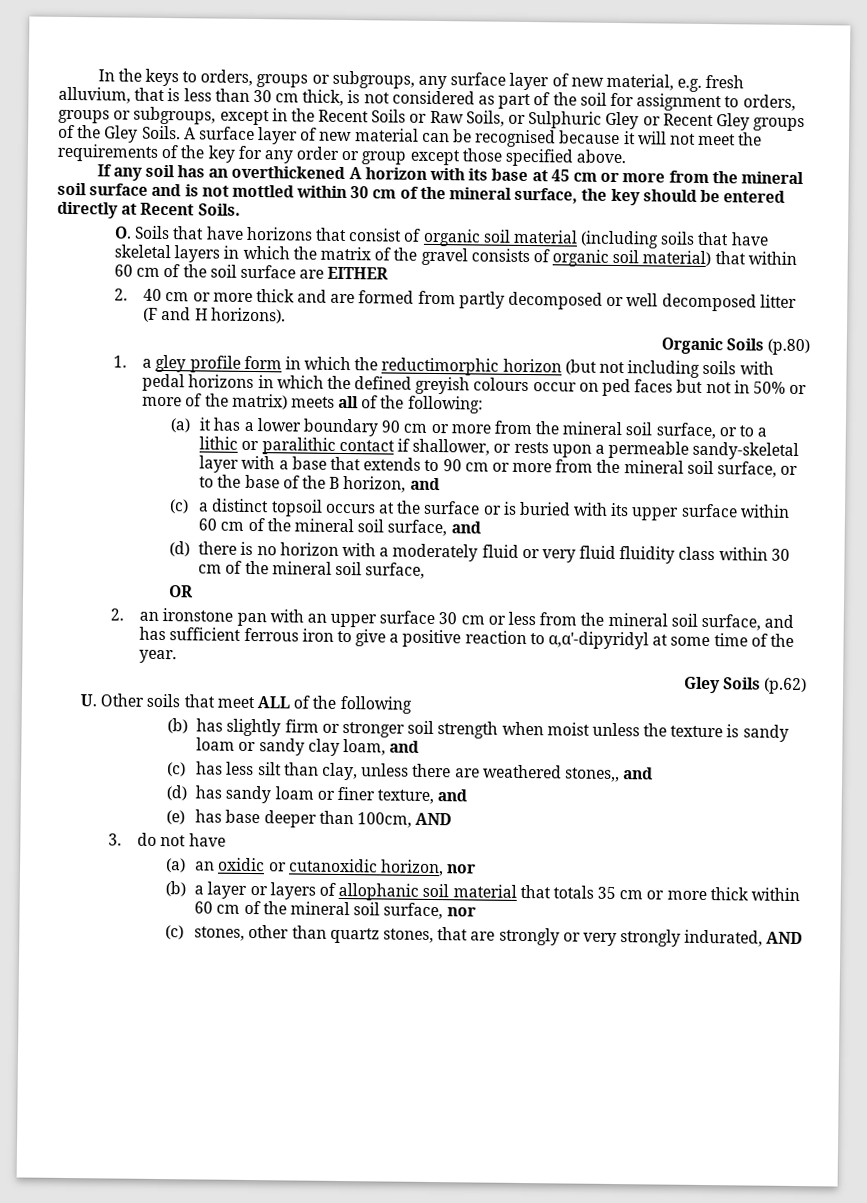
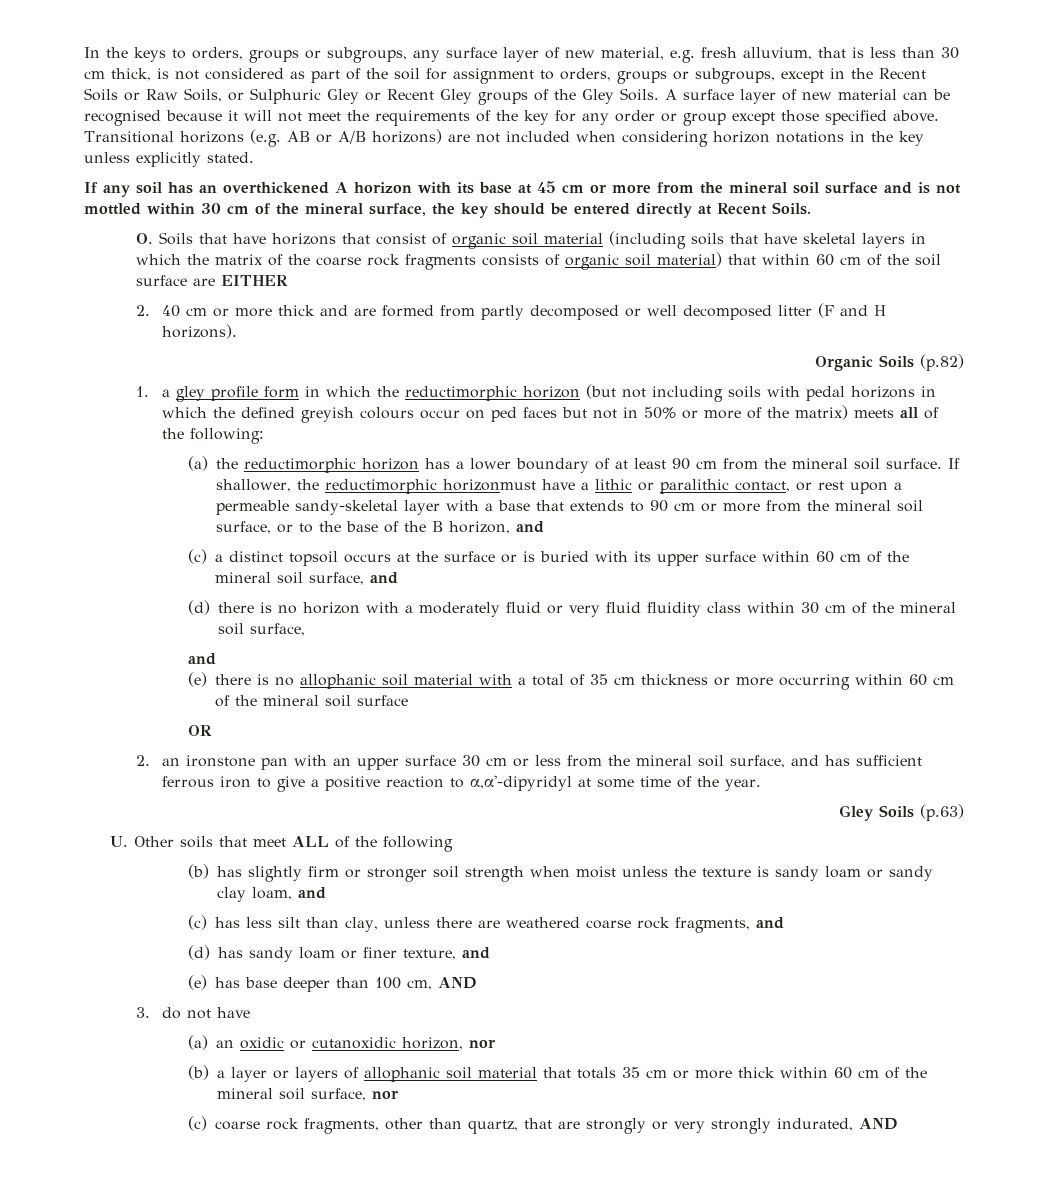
(627, 156) none -> [84,129,924,147] [84,152,254,167] Transitional horizons (e.g. AB or A/B horizons) are not included when considering horizon notations in the key unless explicitly stated.
[420,247,468,266] gravel -> [315,254,476,270] coarse rock fragments
[766,338,810,356] (p.80) -> [920,354,964,371] (p.82)
[199,417,213,431] it -> [215,458,419,473] the reductimorphic horizon
[381,420,768,440] [199,436,549,456] 90 cm or more from the mineral soil surface, or to a lithic or paralithic contact if shallower, or rests -> [594,458,960,470] [215,479,844,494] of at least 90 cm from the mineral soil surface. If shallower, the reductimorphic horizonmust have a lithic or paralithic contact, or rest
(426, 570) none -> [187,653,216,665] [187,672,954,690] [214,695,408,707] // and // (e) there is no allophanic soil material with a total of 35 cm thickness or more occurring within 60 cm of the mineral soil surface
[763,677,807,695] (p.62) -> [920,804,964,821] (p.63)
[564,767,620,783] stones,, -> [585,917,750,933] coarse rock fragments,
[356,812,412,828] 100cm, -> [374,977,432,990] 100 cm,
[194,924,434,944] stones, other than quartz stones, -> [214,1118,518,1134] coarse rock fragments, other than quartz,

